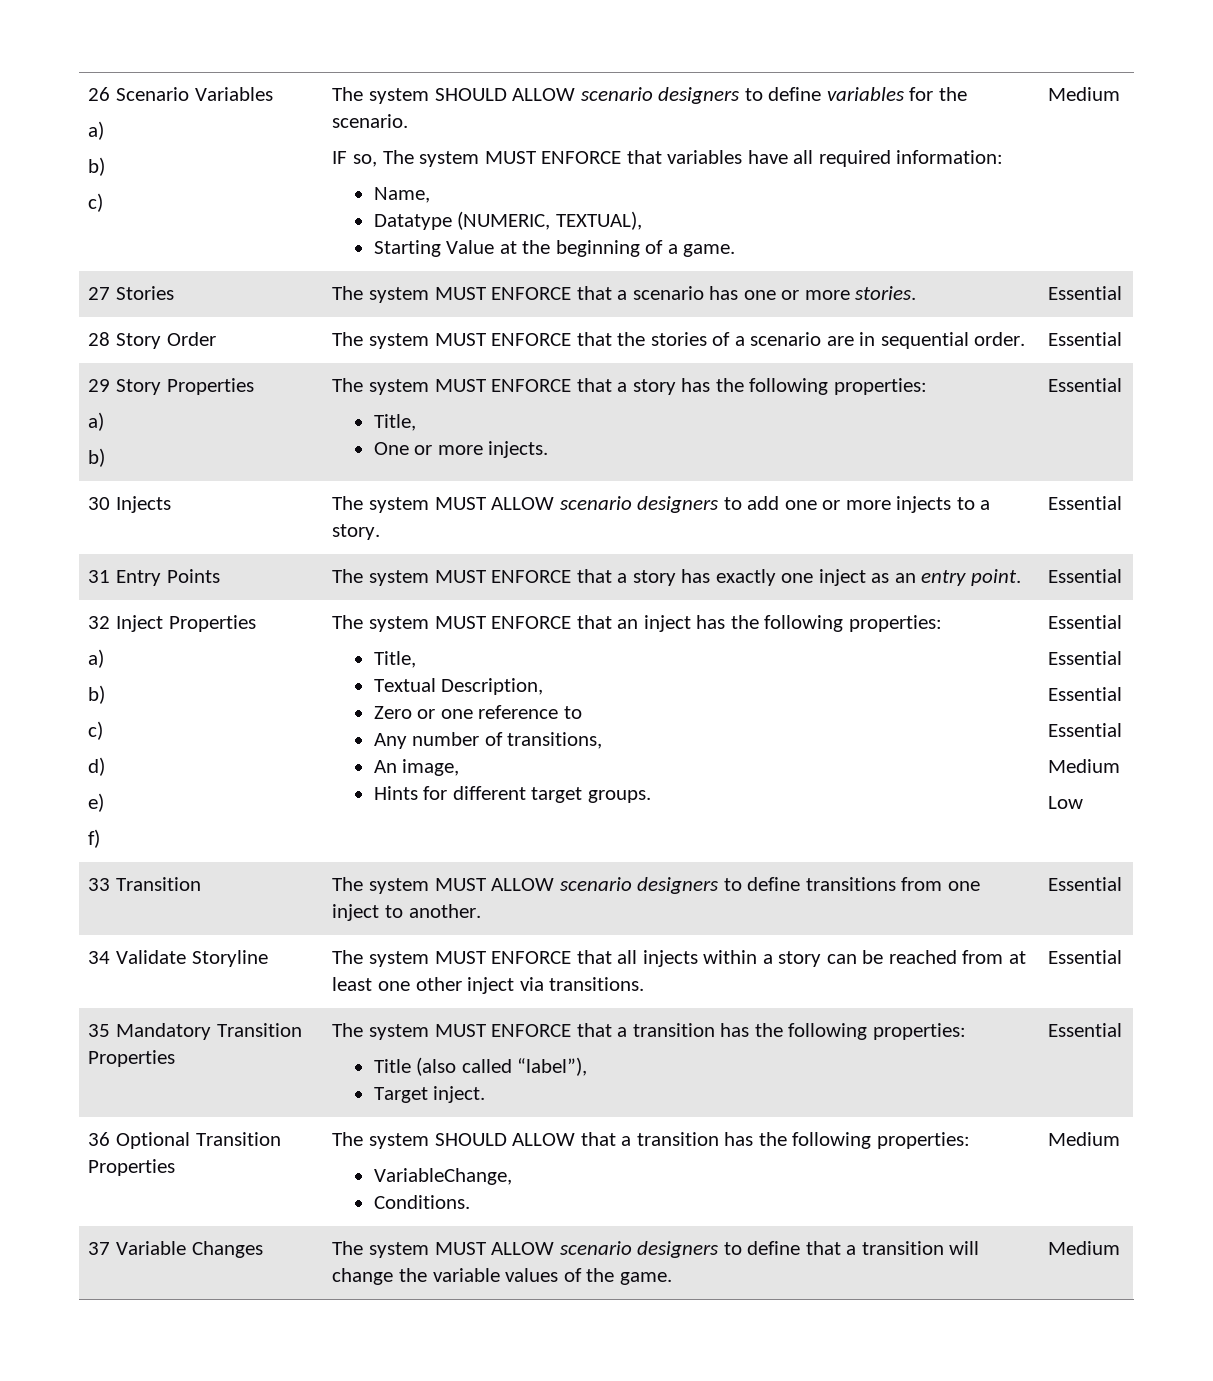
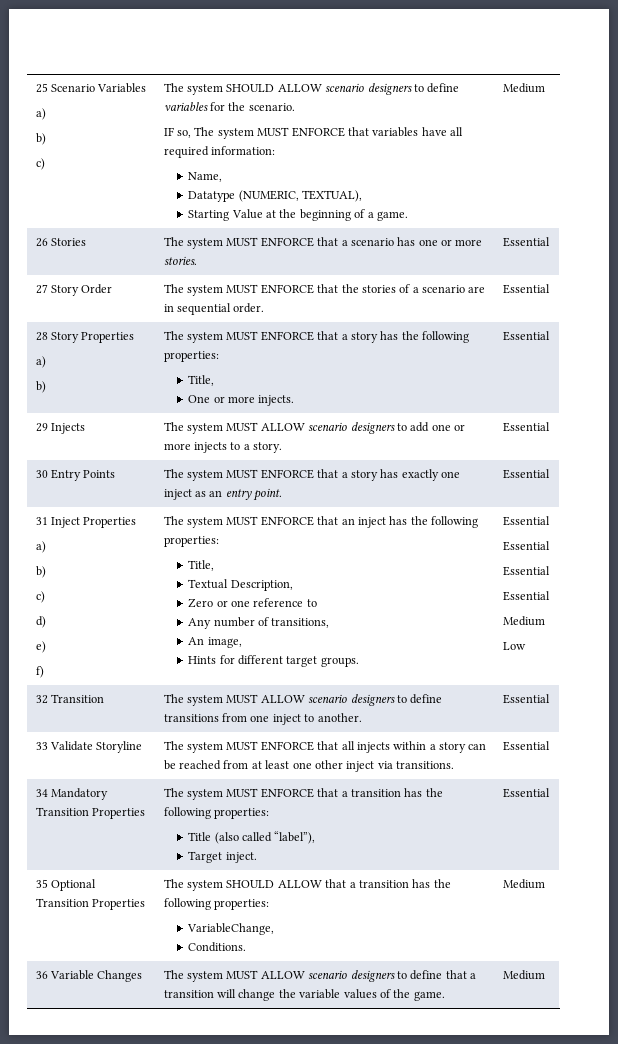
[88,87,111,101] 26 -> [35,83,48,93] 25
[88,287,111,300] 27 -> [35,238,48,247] 26
[88,332,111,346] 28 -> [35,284,48,294] 27
[88,379,111,392] 29 -> [35,332,48,341] 28
[88,497,111,510] 30 -> [35,423,48,432] 29
[88,570,111,583] 31 -> [35,470,48,478] 30
[88,616,111,629] 32 -> [35,517,48,525] 31
[88,878,111,891] 33 -> [35,695,48,704] 32
[88,951,111,964] 34 -> [35,742,48,750] 33
[88,1024,111,1037] 35 -> [35,789,48,797] 34
[88,1132,111,1146] 36 -> [35,879,48,888] 35
[88,1242,111,1255] 37 -> [35,971,48,979] 36

